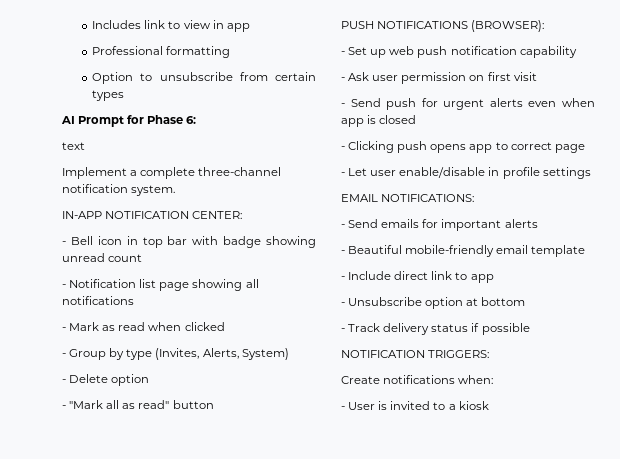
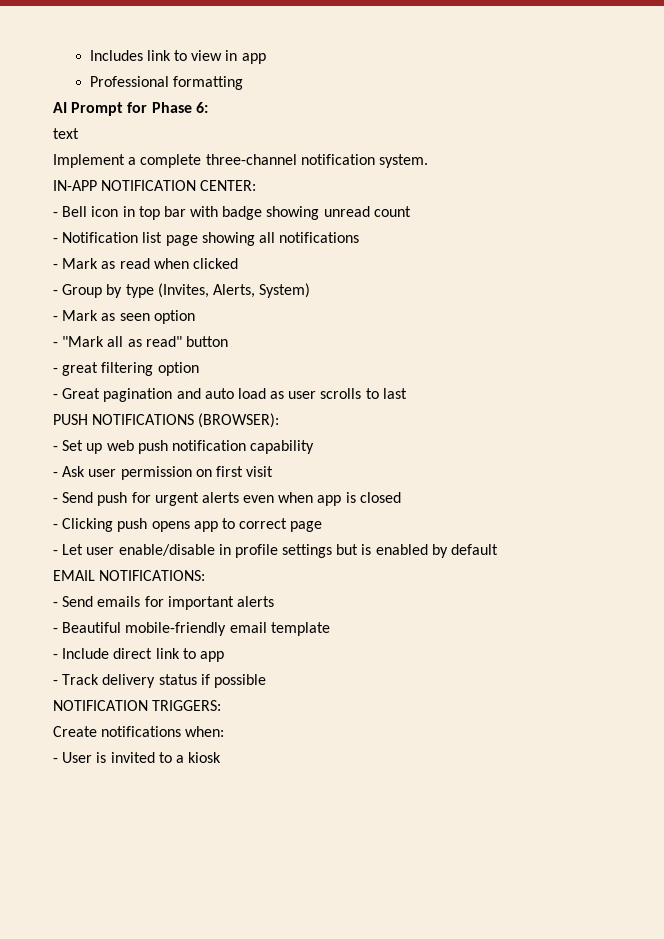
[92,72,316,84] [92,90,125,101] // Option to unsubscribe from certain types -> (243, 83) none
[69,374,109,383] Delete -> [62,310,150,321] Mark as seen
(214, 404) none -> [53,362,199,376] [53,388,407,402] // - great filtering option // - Great pagination and auto load as user scrolls to last
(591, 173) none -> [336,544,499,558] but is enabled by default
[341,297,526,309] // - Unsubscribe option at bottom -> (224, 656) none

